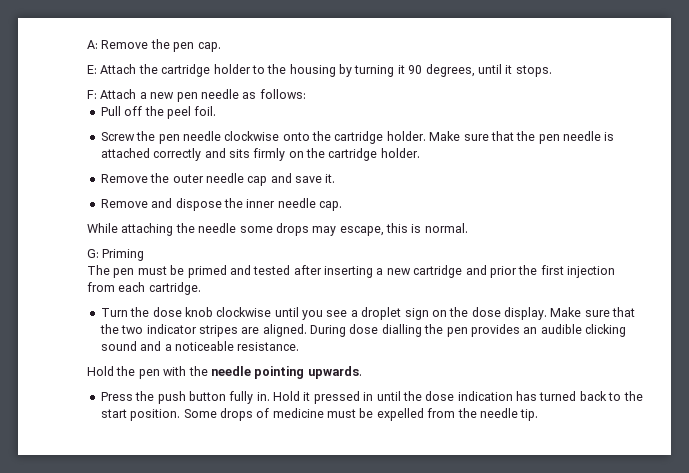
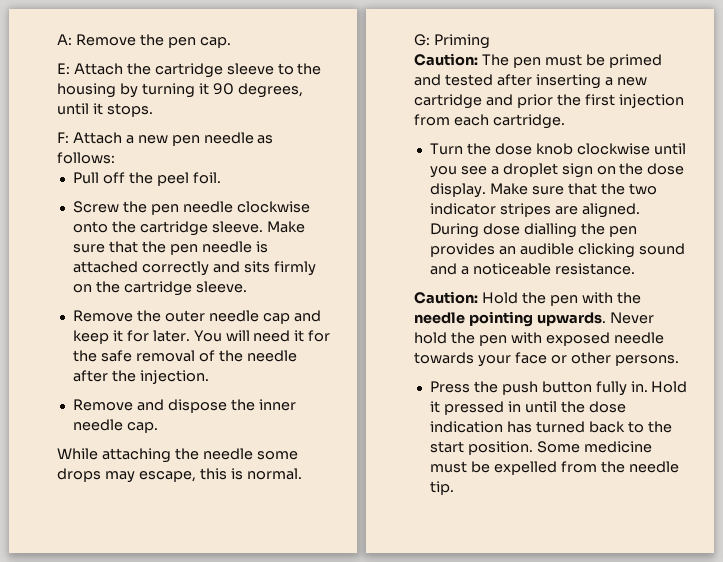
[213,64,251,74] holder -> [226,63,274,75] sleeve
[386,131,426,141] holder. -> [211,221,263,233] sleeve.
[380,148,420,158] holder. -> [195,281,247,293] sleeve.
[295,174,336,183] save it. -> [72,330,331,344] [72,350,297,362] [72,370,209,384] keep it for later. You will need it for the safe removal of the needle after the injection.
(145, 255) none -> [414,53,478,66] Caution:
(300, 346) none -> [414,291,478,304] Caution:
(362, 372) none -> [609,312,654,324] [414,332,664,346] [414,352,679,367] Never hold the pen with exposed needle towards your face or other persons.
[219,408,270,421] drops of -> (580, 447) none

